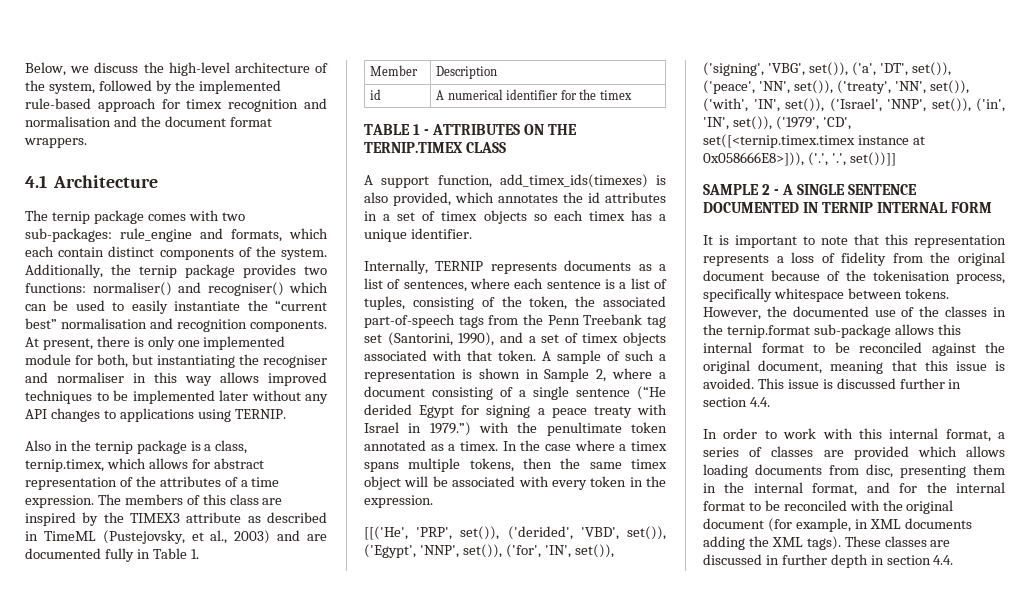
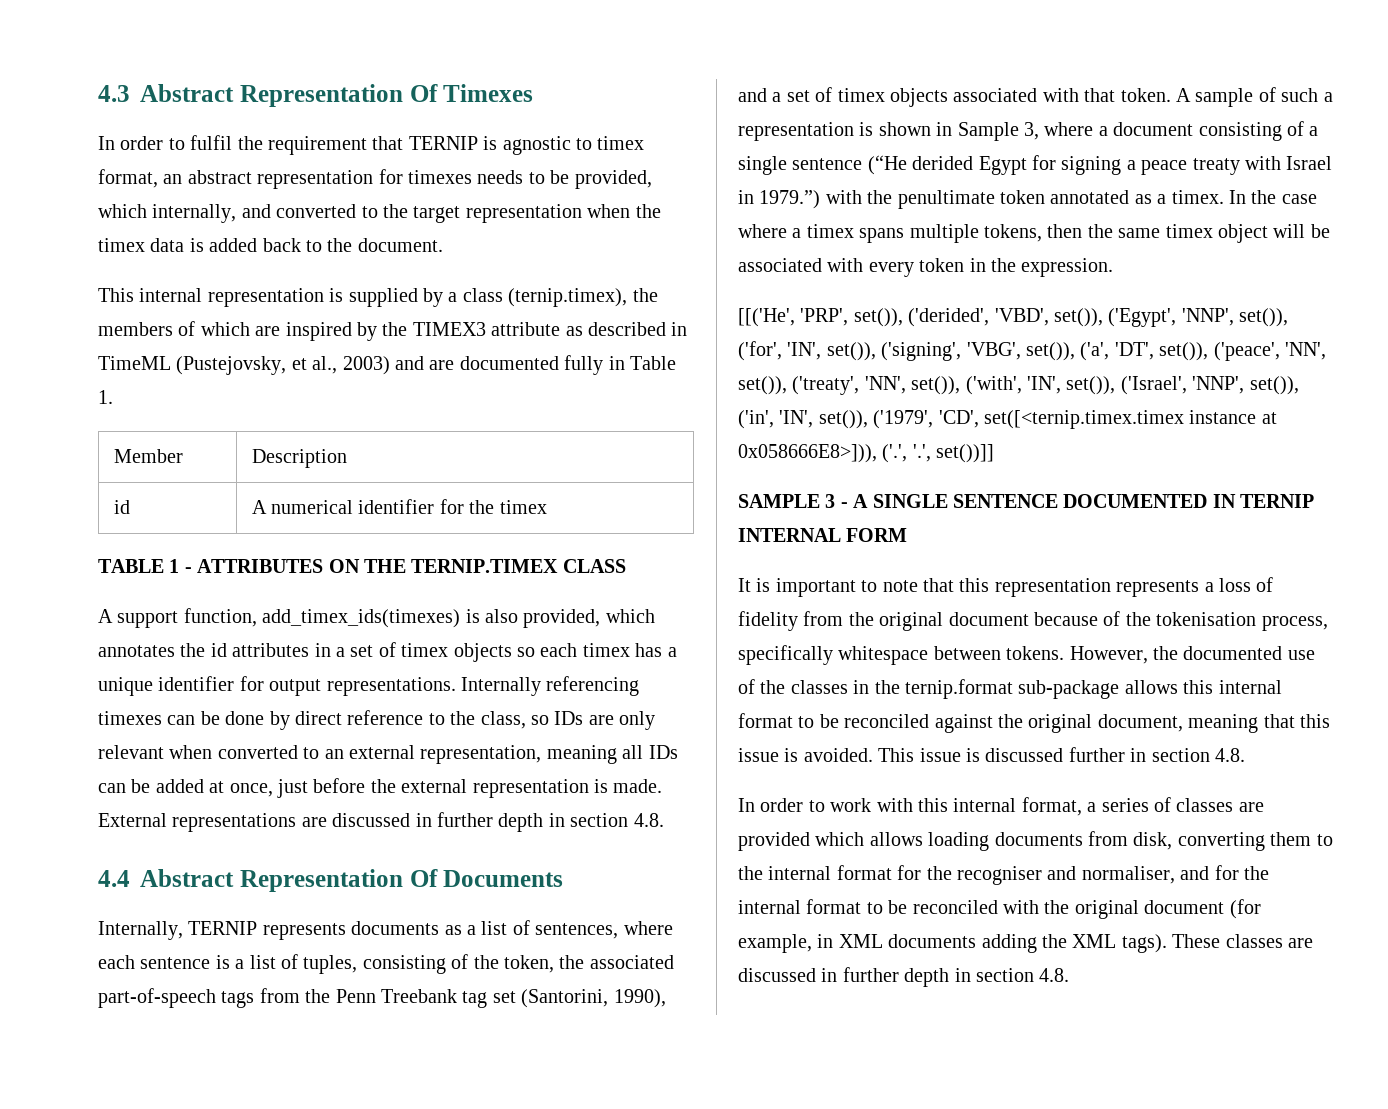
[25,62,328,76] [25,80,281,94] [25,98,328,112] [25,116,272,127] [24,138,87,148] [25,175,159,188] [25,210,245,224] [25,228,328,242] [25,246,327,260] [25,264,327,278] [25,282,328,296] [25,300,328,314] [25,318,327,332] [25,336,286,350] [25,354,327,368] [25,372,327,386] [25,390,328,404] [25,408,286,422] [25,440,248,454] [25,458,264,472] [25,476,280,490] [25,494,259,508] Below, we discuss the high-level architecture of the system, followed by the implemented rule-based approach for timex recognition and normalisation and the document format wrappers. // 4.1 Architecture // The ternip package comes with two sub-packages: rule_engine and formats, which each contain distinct components of the system. Additionally, the ternip package provides two functions: normaliser() and recogniser() which can be used to easily instantiate the “current best” normalisation and recognition components. At present, there is only one implemented module for both, but instantiating the recogniser and normaliser in this way allows improved techniques to be implemented later without any API changes to applications using TERNIP. // Also in the ternip package is a class, ternip.timex, which allows for abstract representation of the attributes of a time expression. The members of this class -> [98,84,534,107] [98,135,645,155] [98,169,652,189] [98,204,661,223] [98,238,443,252] [98,288,658,307] [98,321,250,336] 4.3 Abstract Representation Of Timexes // In order to fulfil the requirement that TERNIP is agnostic to timex format, an abstract representation for timexes needs to be provided, which internally, and converted to the target representation when the timex data is added back to the document. // This internal representation is supplied by a class (ternip.timex), the members of which
[410,228,472,239] identifier. -> [158,676,640,696] [98,710,656,730] [98,745,678,764] [98,778,663,798] [98,812,664,832] [98,869,564,892] identifier for output representations. Internally referencing timexes can be done by direct reference to the class, so IDs are only relevant when converted to an external representation, meaning all IDs can be added at once, just before the external representation is made. External representations are discussed in further depth in section 4.8. // 4.4 Abstract Representation Of Documents
[596,369,607,382] 2, -> [1024,122,1039,140] 3,
[761,184,770,195] 2 -> [825,494,836,508] 3
[749,397,770,407] 4.4. -> [1215,748,1245,762] 4.8.
[866,464,1005,478] [703,482,858,496] disc, presenting them in the internal format, -> [1133,832,1333,851] [738,865,1175,885] disk, converting them to the internal format for the recogniser and normaliser,
[933,555,954,565] 4.4. -> [1039,968,1070,982] 4.8.

